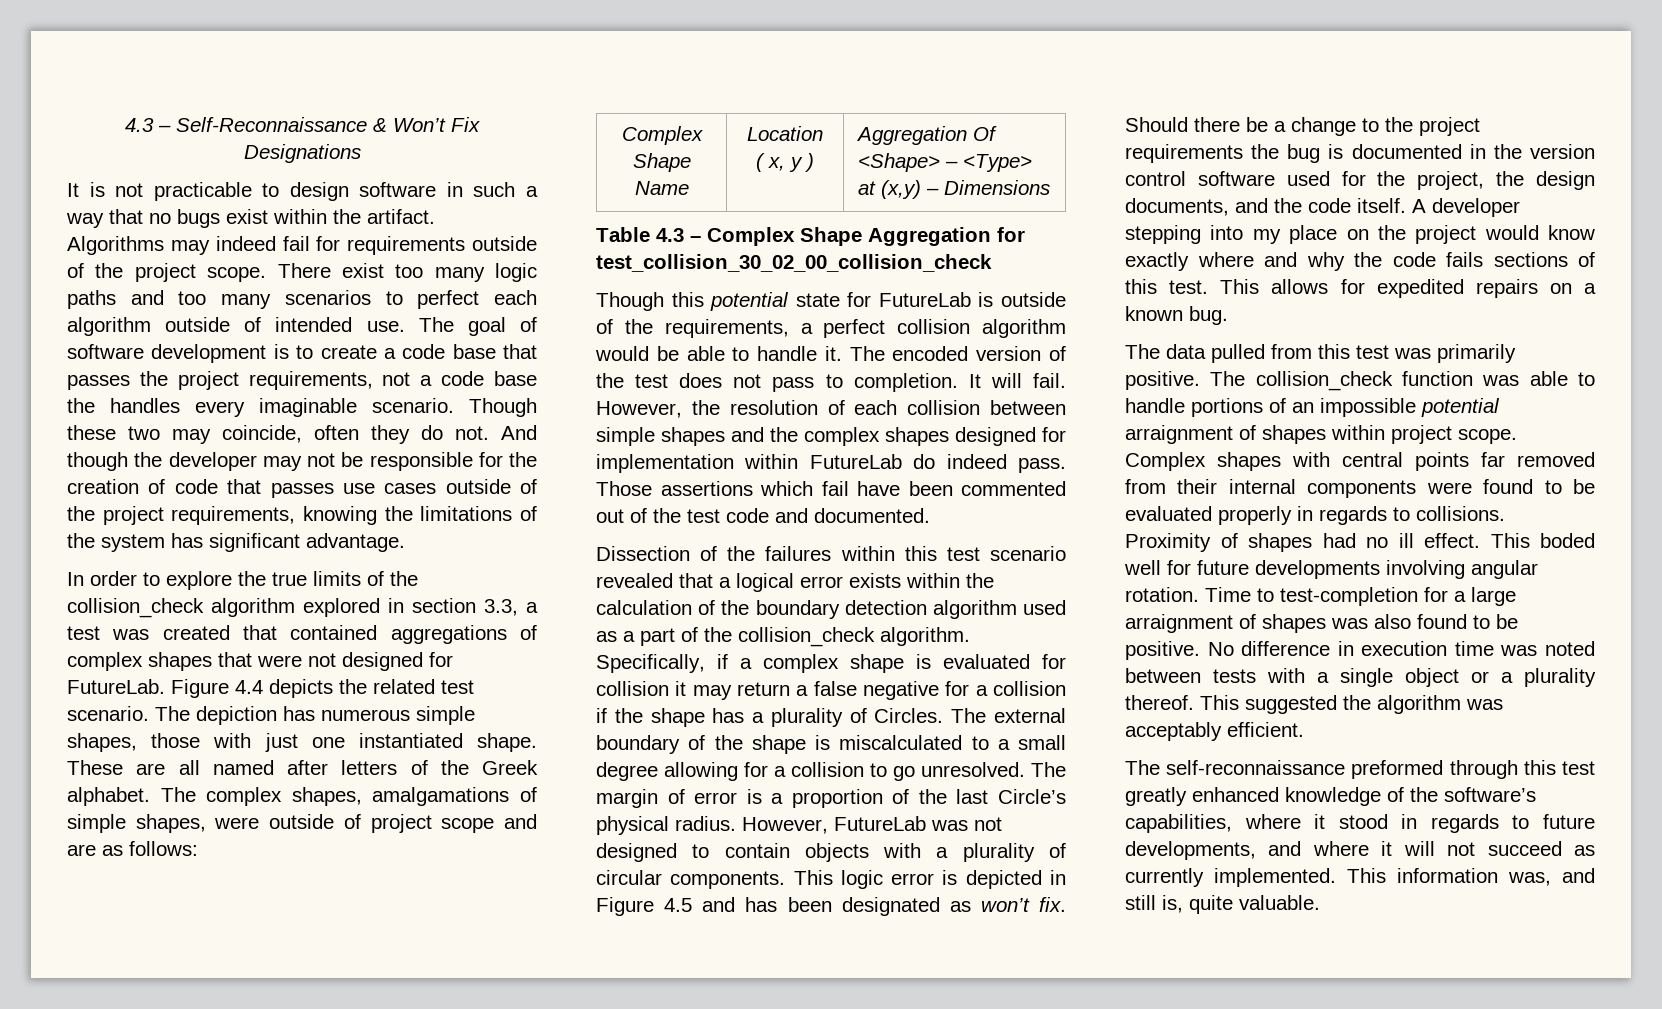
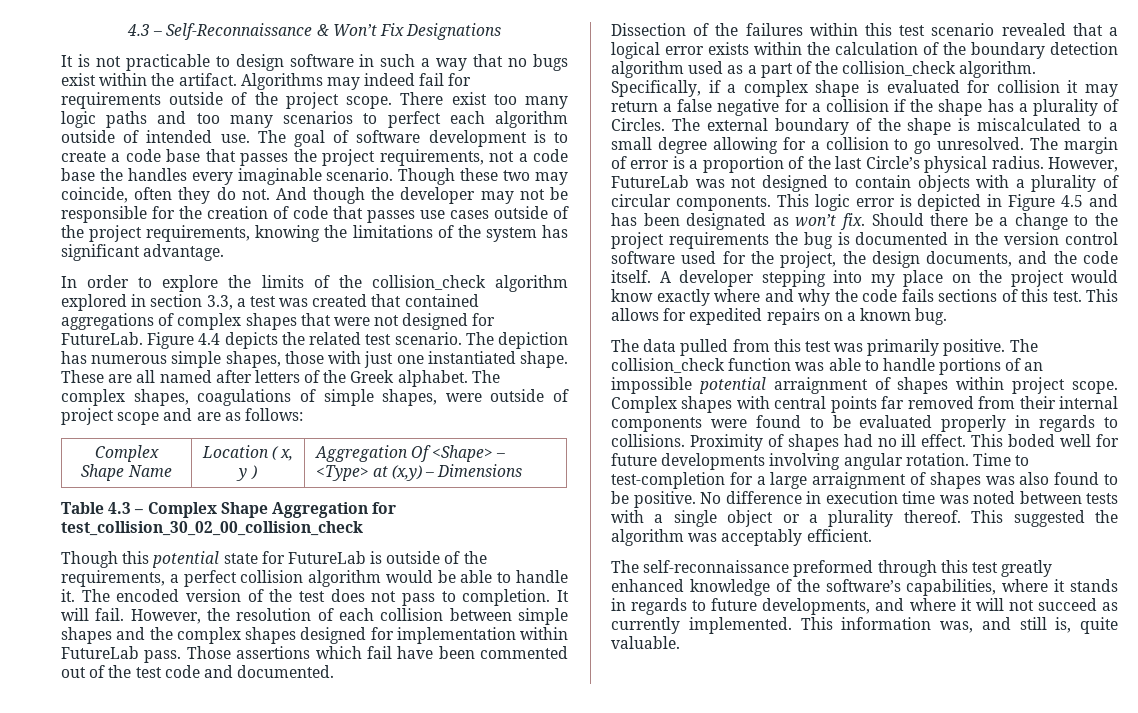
[272,572,307,586] true -> (252, 281) none
[372,787,510,806] amalgamations -> [197,389,292,406] coagulations
[913,454,1007,469] do indeed -> (139, 652) none
[1338,814,1388,829] stood -> [1070,579,1118,592] stands

